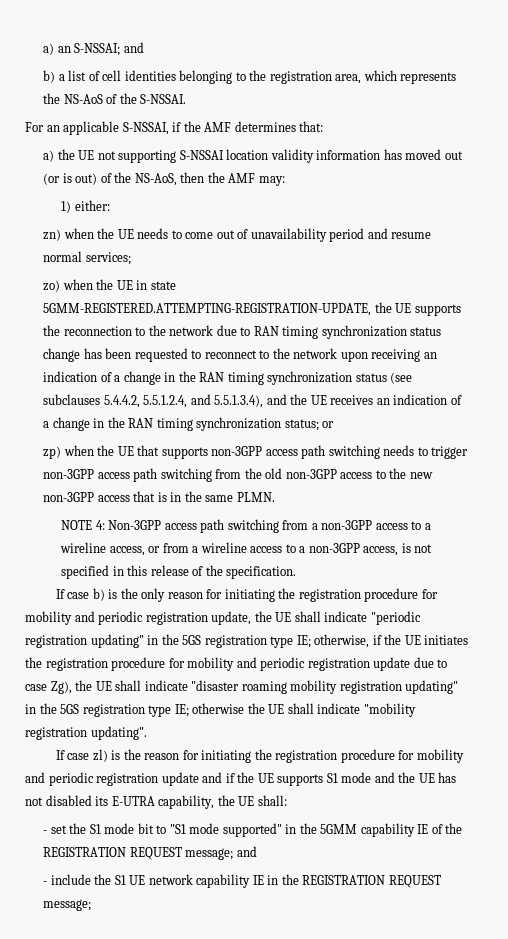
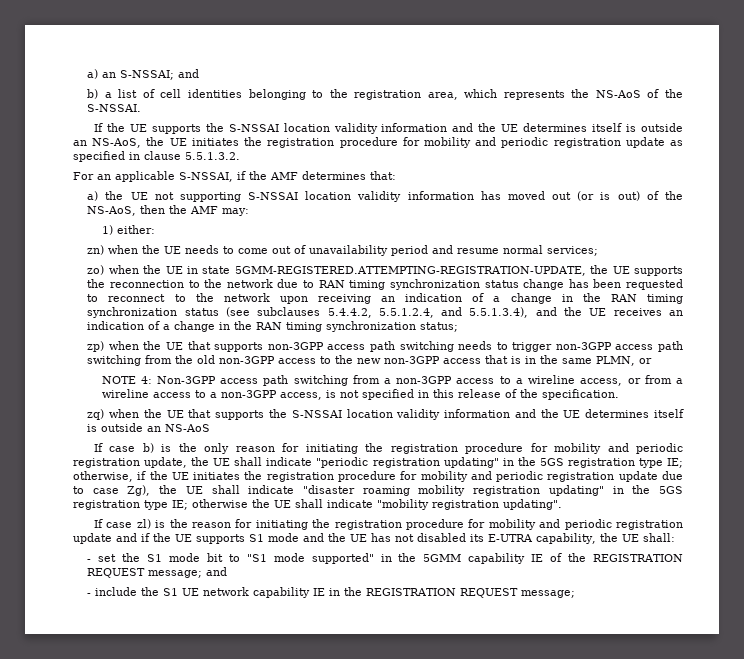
(187, 99) none -> [93,123,684,134] [73,137,683,148] [73,151,240,162] // If the UE supports the S-NSSAI location validity information and the UE determines itself is outside an NS-AoS, the UE initiates the registration procedure for mobility and periodic registration update as specified in clause 5.5.1.3.2.
[322,421,335,428] or -> (459, 327) none
[236,492,275,502] PLMN. -> [596,356,653,366] PLMN, or
(297, 572) none -> [87,409,684,420] [87,423,211,432] // zq) when the UE that supports the S-NSSAI location validity information and the UE determines itself is outside an NS-AoS

